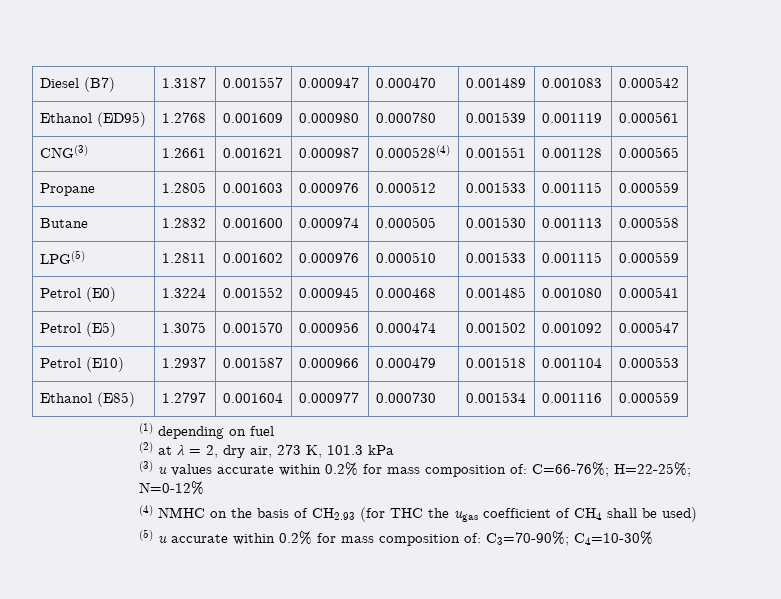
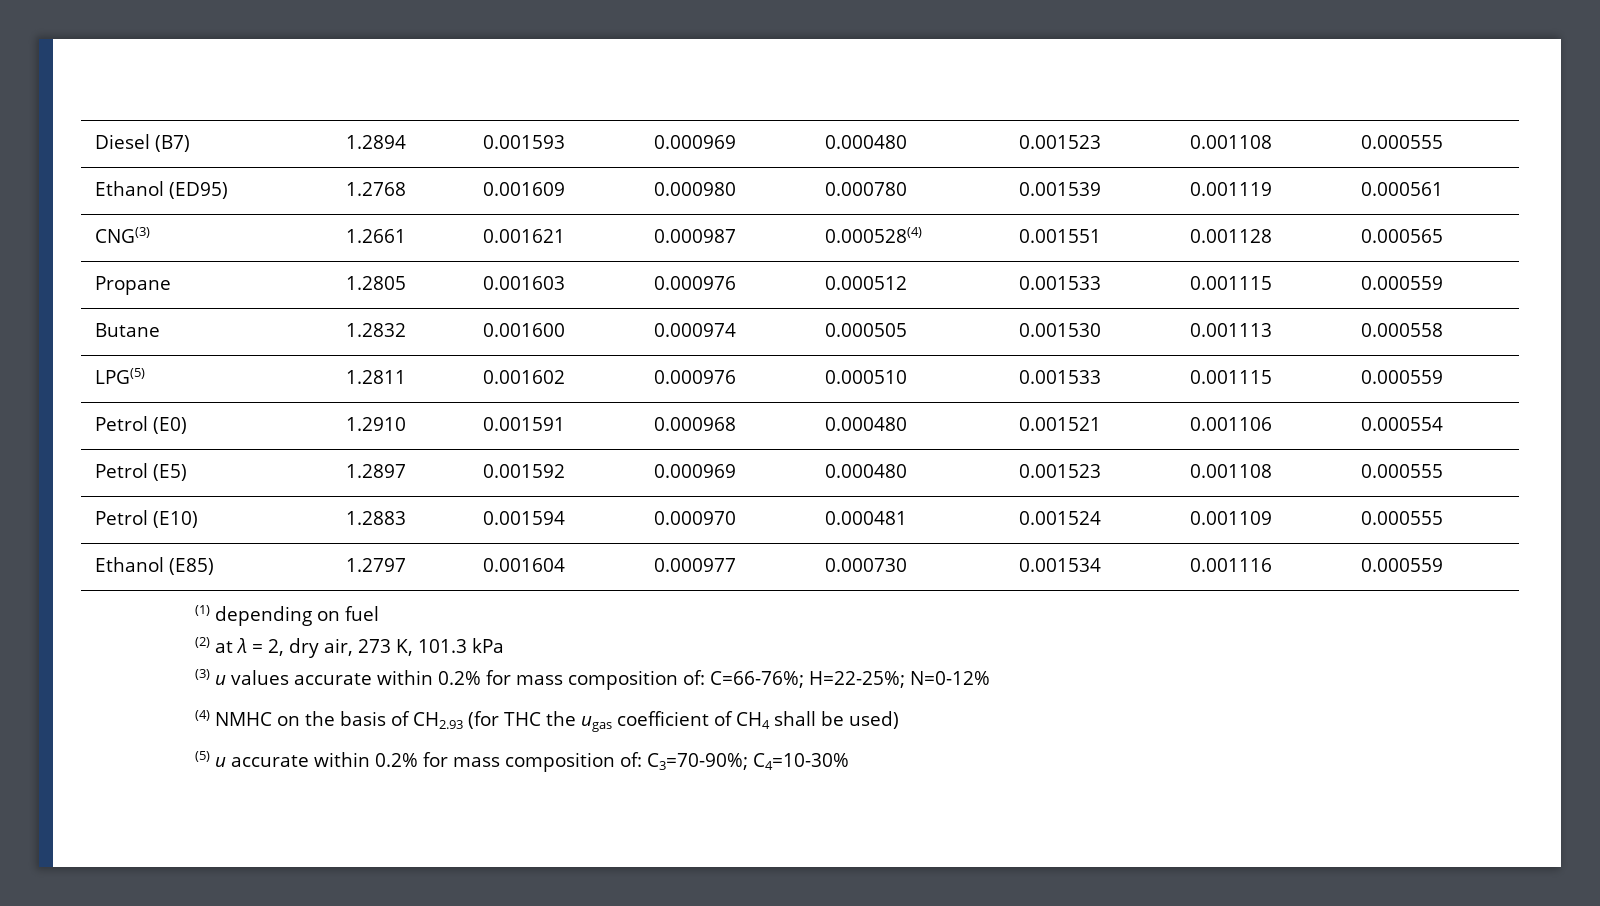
[161,77,206,88] [222,77,283,88] [298,77,359,88] [375,77,436,88] [465,78,526,88] [541,78,602,88] [618,77,679,88] 1.3187 | 0.001557 | 0.000947 | 0.000470 | 0.001489 | 0.001083 | 0.000542 -> [345,135,406,149] [482,135,565,149] [653,135,736,149] [824,135,907,149] [1018,135,1101,149] [1189,135,1272,149] [1360,135,1443,149] 1.2894 | 0.001593 | 0.000969 | 0.000480 | 0.001523 | 0.001108 | 0.000555
[161,288,206,298] [222,287,283,298] [298,287,359,298] [375,288,436,298] [465,287,526,298] [541,288,602,298] [618,287,679,298] [39,322,116,337] [161,322,206,333] [222,322,283,333] [298,322,359,333] [375,322,436,333] [465,322,526,333] [541,323,602,333] [618,322,679,333] [39,357,124,372] [161,357,206,368] [222,357,283,368] [298,358,359,368] [375,357,436,368] [465,357,526,368] [541,358,602,368] [618,357,679,368] 1.3224 | 0.001552 | 0.000945 | 0.000468 | 0.001485 | 0.001080 | 0.000541 // Petrol (E5) | 1.3075 | 0.001570 | 0.000956 | 0.000474 | 0.001502 | 0.001092 | 0.000547 // Petrol (E10) | 1.2937 | 0.001587 | 0.000966 | 0.000479 | 0.001518 | 0.001104 | 0.000553 -> [345,417,406,431] [482,417,565,431] [653,417,736,431] [824,417,907,431] [1018,417,1101,431] [1189,417,1272,431] [1360,417,1443,431] [94,463,187,481] [345,464,406,478] [482,464,565,478] [653,464,736,478] [824,464,907,478] [1018,464,1101,478] [1189,464,1272,478] [1360,464,1443,478] [94,510,198,528] [345,511,406,525] [482,511,565,525] [653,511,736,525] [824,511,907,525] [1018,511,1101,525] [1189,511,1272,525] [1360,511,1443,525] 1.2910 | 0.001591 | 0.000968 | 0.000480 | 0.001521 | 0.001106 | 0.000554 // Petrol (E5) | 1.2897 | 0.001592 | 0.000969 | 0.000480 | 0.001523 | 0.001108 | 0.000555 // Petrol (E10) | 1.2883 | 0.001594 | 0.000970 | 0.000481 | 0.001524 | 0.001109 | 0.000555

